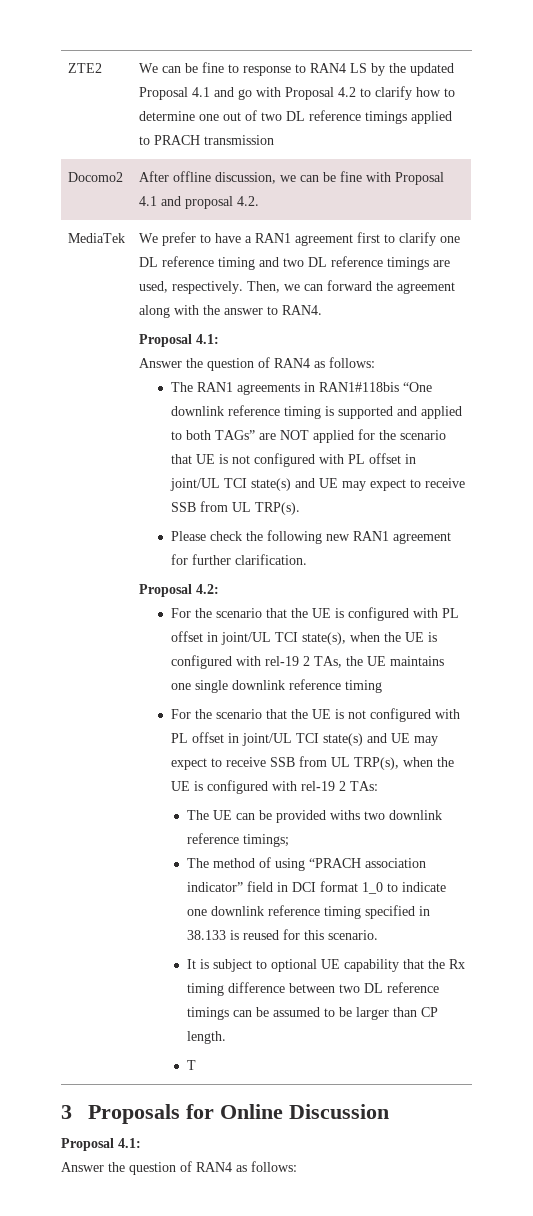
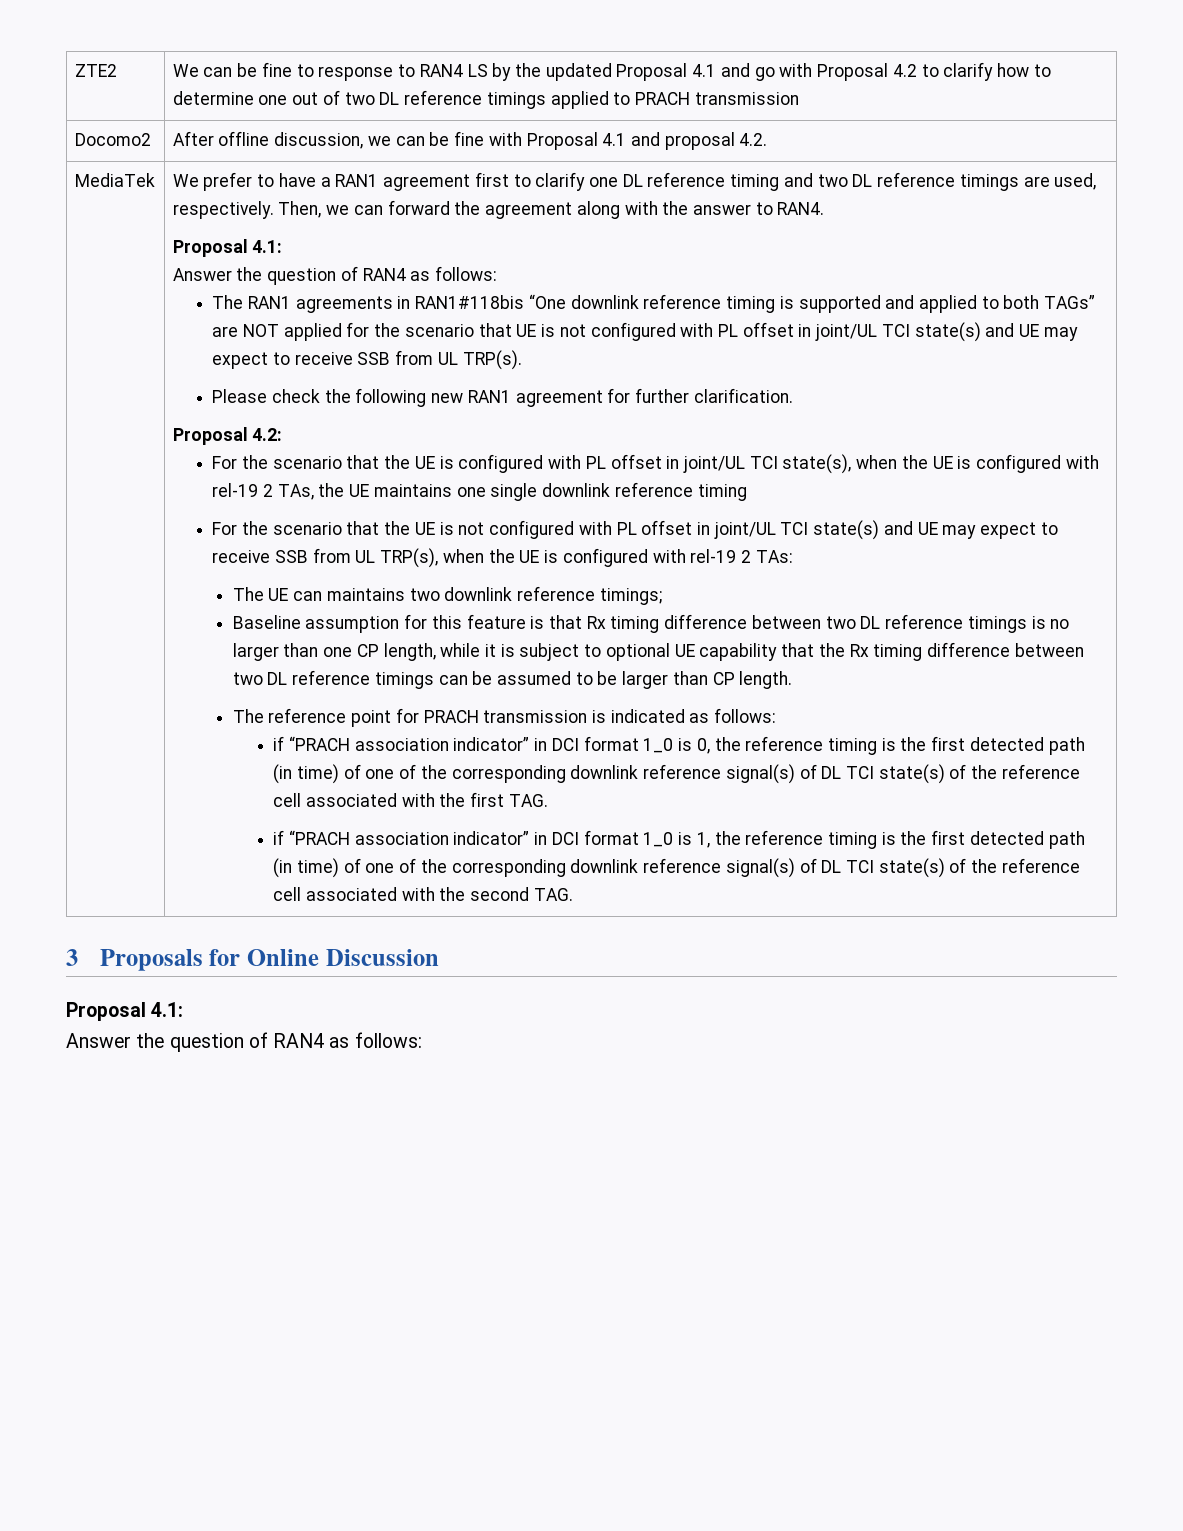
[259,810,361,823] be provided withs -> [326,588,405,601] maintains
[187,857,427,871] [187,881,447,894] [187,905,431,919] [187,929,379,940] [187,959,197,969] The method of using “PRACH association indicator” field in DCI format 1_0 to indicate one downlink reference timing specified in 38.133 is reused for this scenario. // It -> [232,614,1070,633] [232,643,496,661] Baseline assumption for this feature is that Rx timing difference between two DL reference timings is no larger than one CP length, while it
[187,1060,197,1070] T -> [232,708,777,727] [273,736,1085,755] [273,764,1080,784] [273,792,548,807] [273,830,1085,849] [273,858,1080,878] [273,887,573,901] The reference point for PRACH transmission is indicated as follows: // if “PRACH association indicator” in DCI format 1_0 is 0, the reference timing is the first detected path (in time) of one of the corresponding downlink reference signal(s) of DL TCI state(s) of the reference cell associated with the first TAG. // if “PRACH association indicator” in DCI format 1_0 is 1, the reference timing is the first detected path (in time) of one of the corresponding downlink reference signal(s) of DL TCI state(s) of the reference cell associated with the second TAG.

